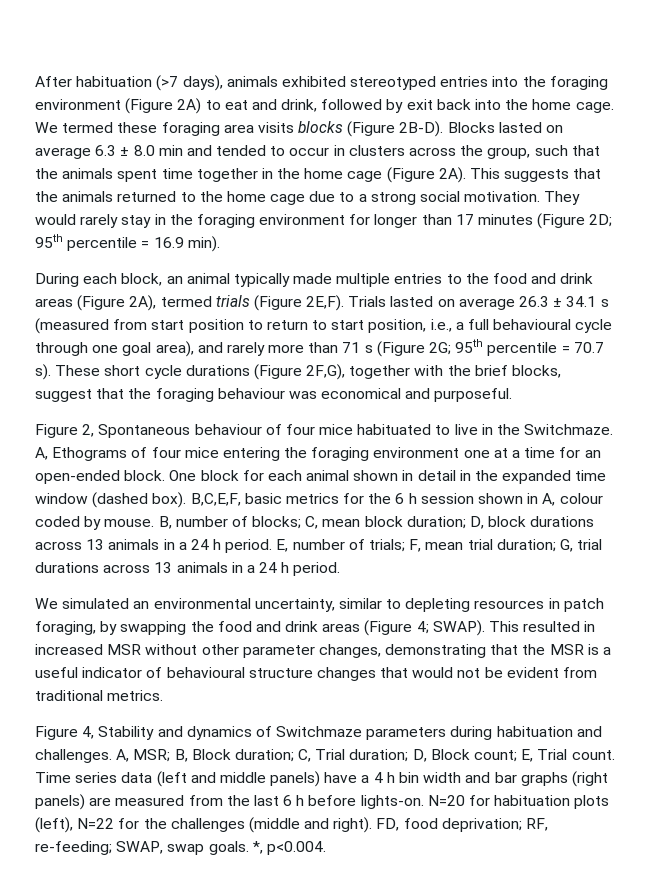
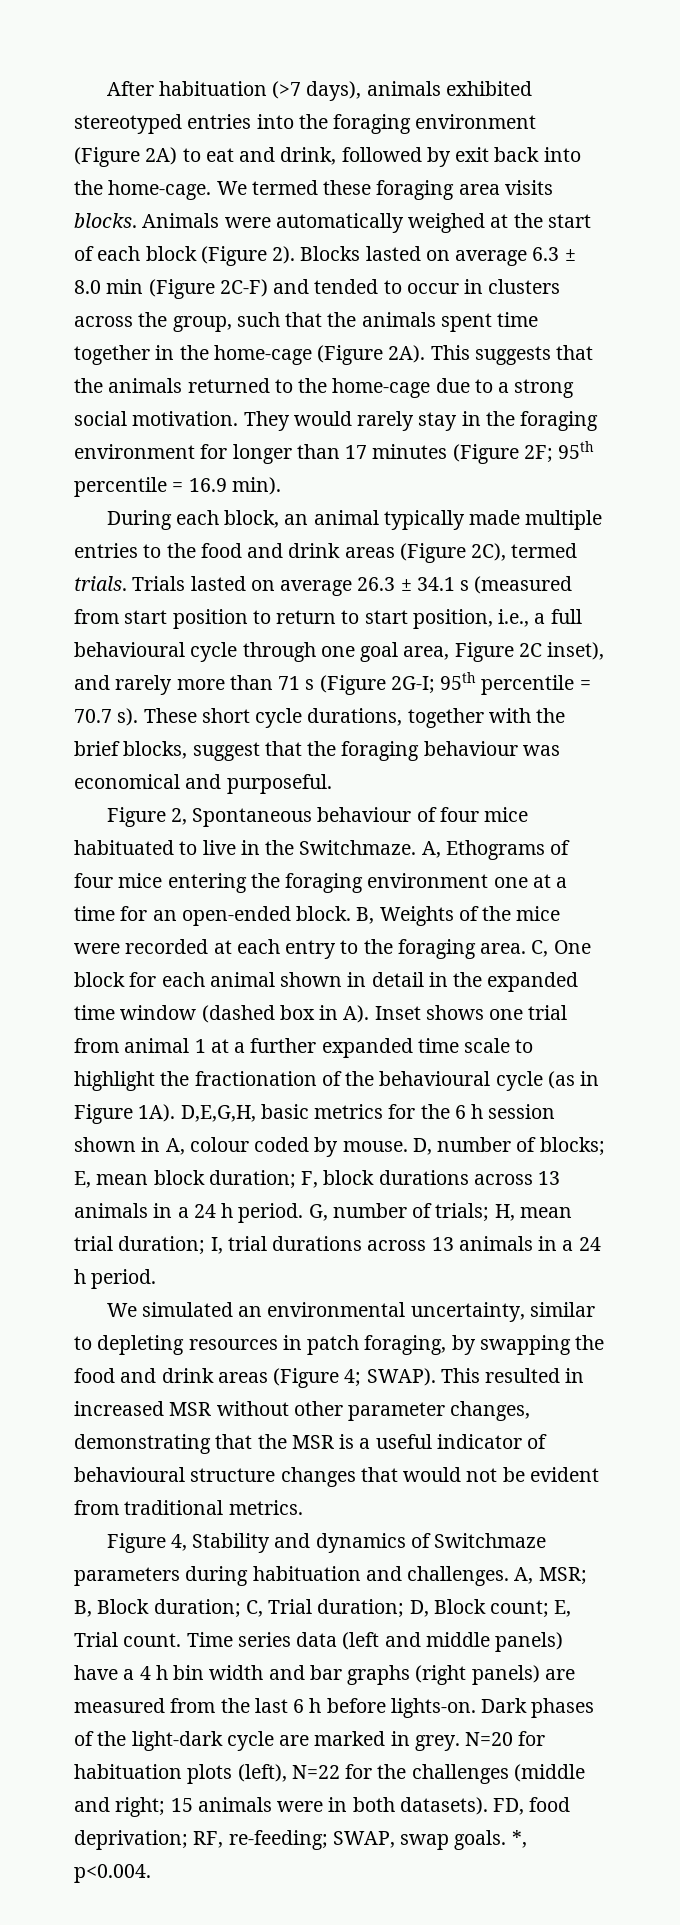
[532,99,614,113] home cage. -> [108,180,212,200] home-cage.
[298,121,444,137] blocks (Figure 2B-D). -> [74,213,591,233] [74,246,296,266] blocks. Animals were automatically weighed at the start of each block (Figure 2).
(183, 150) none -> [148,279,268,299] (Figure 2C-F)
[304,168,383,182] home cage -> [213,345,312,365] home-cage
[226,191,306,205] home cage -> [332,378,431,398] home-cage
[589,214,613,227] 2D; -> [523,445,553,463] 2F;
[129,295,345,311] 2A), termed trials (Figure 2E,F). -> [471,543,578,561] [74,576,127,591] 2C), termed trials.
[155,341,194,357] area), -> [403,642,605,662] area, Figure 2C inset),
[429,342,452,355] 2G; -> [390,676,435,694] 2G-I;
[185,364,346,380] durations (Figure 2F,G), -> [307,708,403,726] durations,
(166, 475) none -> [356,906,561,926] [74,939,549,959] B, Weights of the mice were recorded at each entry to the foraging area. C,
[152,492,241,508] box). B,C,E,F, -> [279,1005,568,1023] [74,1038,534,1058] [74,1071,600,1091] [74,1104,256,1124] box in A). Inset shows one trial from animal 1 at a further expanded time scale to highlight the fractionation of the behavioural cycle (as in Figure 1A). D,E,G,H,
[158,516,172,529] B, -> [412,1138,432,1155] D,
[305,516,319,529] C, -> [74,1171,91,1188] E,
[470,516,485,529] D, -> [301,1171,319,1188] F,
[276,539,289,552] E, -> [308,1204,328,1221] G,
[409,539,422,552] F, -> [494,1204,515,1221] H,
[559,539,573,552] G, -> [210,1237,223,1254] I,
(424, 802) none -> [481,1698,595,1718] [74,1731,460,1751] Dark phases of the light-dark cycle are marked in grey.
[333,817,373,833] right). -> [115,1797,488,1817] right; 15 animals were in both datasets).

